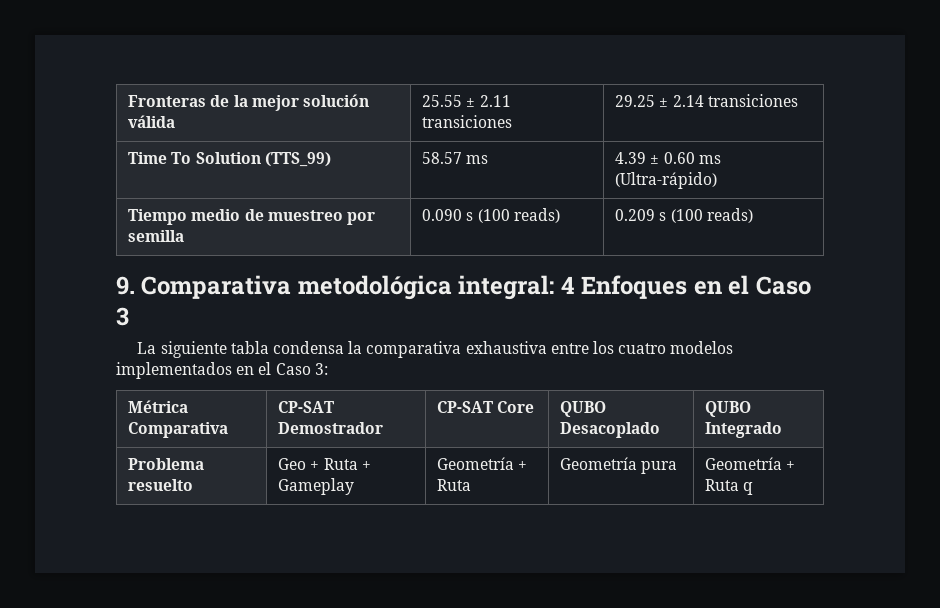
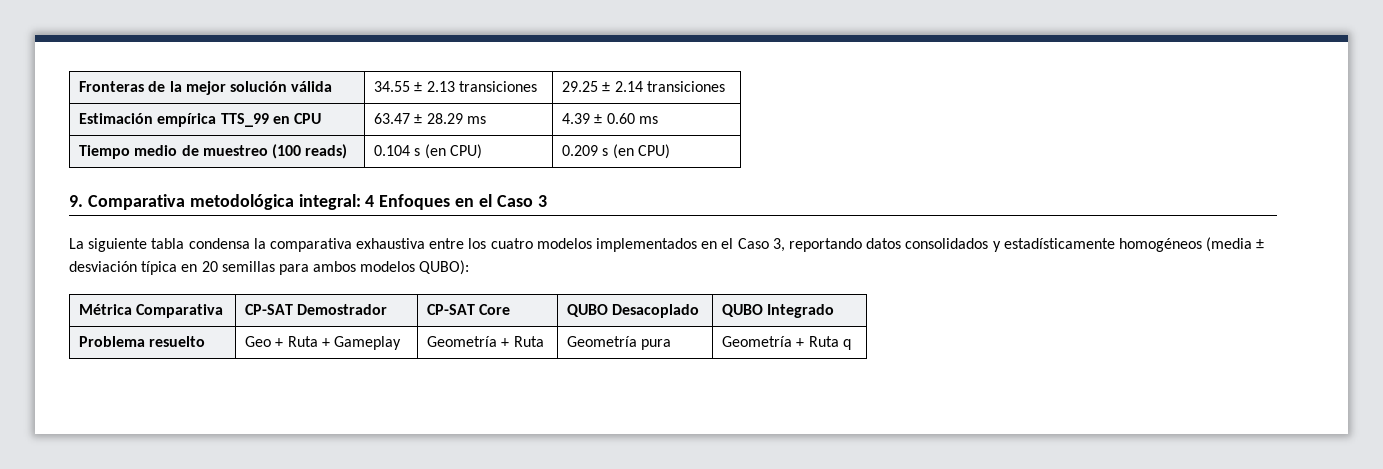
[422,95,511,107] 25.55 ± 2.11 -> [374,81,455,92] 34.55 ± 2.13
[128,152,331,167] [422,152,463,164] Time To Solution (TTS_99) | 58.57 -> [79,113,321,127] [374,113,463,124] Estimación empírica TTS_99 en CPU | 63.47 ± 28.29
[615,172,718,189] (Ultra-rápido) -> (658, 120) none
[347,212,376,225] [128,230,185,242] [422,208,560,223] por semilla | 0.090 s (100 reads) -> [271,144,348,159] [374,144,482,159] (100 reads) | 0.104 s (en CPU)
[670,208,753,223] (100 reads) -> [612,144,670,159] (en CPU)
[314,363,328,375] 3: -> [772,237,1265,252] [69,260,470,275] 3, reportando datos consolidados y estadísticamente homogéneos (media ± desviación típica en 20 semillas para ambos modelos QUBO):

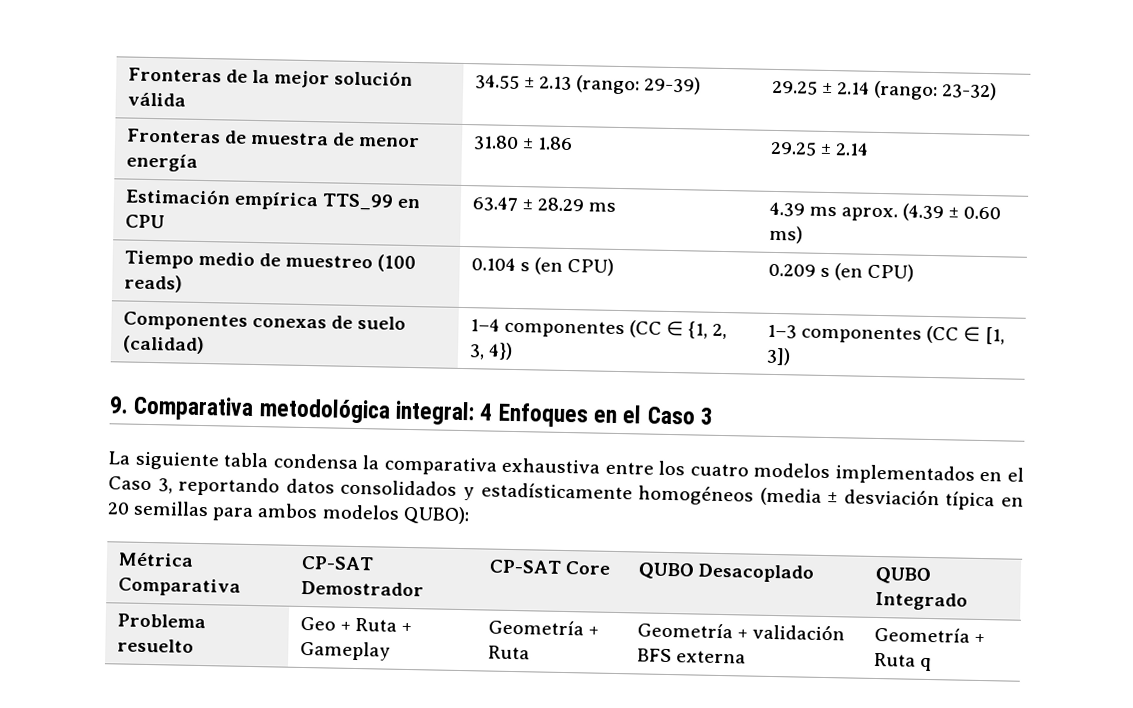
[458,81,537,92] [562,81,725,92] transiciones | 29.25 ± 2.14 transiciones -> [575,75,702,95] [771,80,998,101] [125,128,421,148] [125,153,198,172] [472,135,573,151] [769,141,869,156] (rango: 29-39) | 29.25 ± 2.14 (rango: 23-32) // Fronteras de muestra de menor energía | 31.80 ± 1.86 | 29.25 ± 2.14
(591, 118) none -> [808,203,944,222] ms aprox. (4.39
[638,116,658,124] ms -> [768,225,803,244] ms)
(670, 151) none -> [122,311,406,331] [121,335,205,355] [469,318,728,340] [468,342,513,360] [766,324,1006,345] [765,347,791,366] // Componentes conexas de suelo (calidad) | 1–4 componentes (CC ∈ {1, 2, 3, 4}) | 1–3 componentes (CC ∈ [1, 3])
[641,339,672,350] pura -> [736,623,845,641] [636,648,746,664] + validación BFS externa

